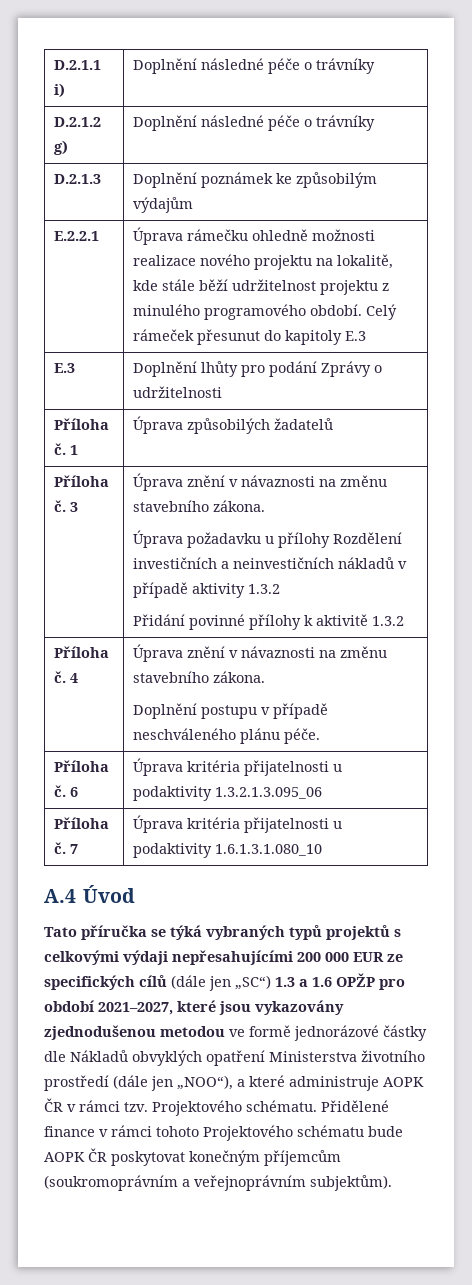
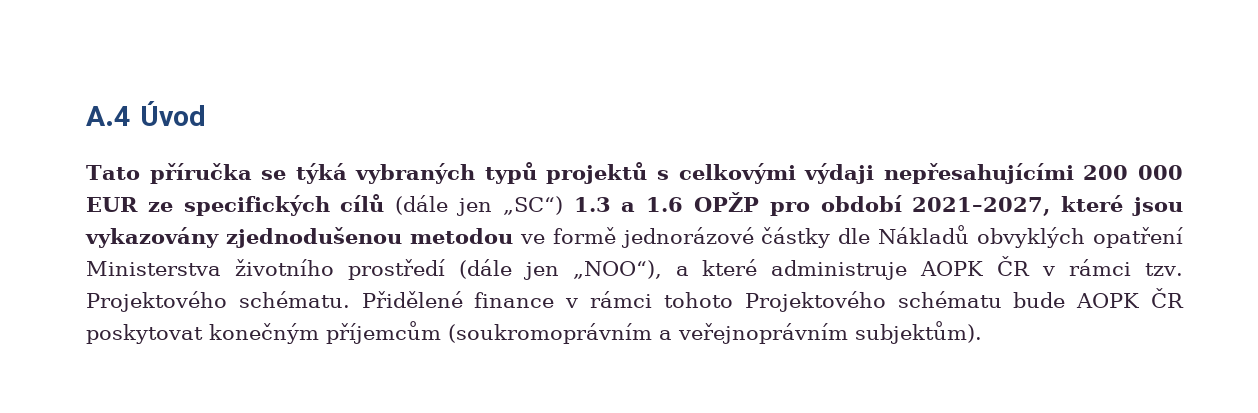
[54,60,102,70] [54,83,66,98] [133,58,376,74] [54,117,102,127] [54,140,69,155] [133,115,376,131] [54,174,102,184] [133,172,378,188] [133,197,194,213] [54,231,100,241] [133,227,376,245] [133,254,394,270] [133,279,390,295] [133,304,398,320] [133,329,367,345] [54,363,76,373] [133,361,383,377] [133,386,223,398] [54,418,110,430] [54,443,79,455] [133,416,334,434] [54,475,110,487] [54,500,79,512] [133,473,388,491] [133,500,266,512] [133,530,403,548] [133,557,408,569] [133,582,281,598] [133,614,405,630] [54,646,110,658] [54,671,79,683] [133,644,388,662] [133,671,266,683] [133,703,329,719] [133,728,321,744] [54,760,110,772] [54,785,79,797] [133,758,343,776] [133,786,323,801] [54,817,110,829] [54,842,79,854] [133,815,343,833] [133,843,323,858] D.2.1.1 i) | Doplnění následné péče o trávníky // D.2.1.2 g) | Doplnění následné péče o trávníky // D.2.1.3 | Doplnění poznámek ke způsobilým výdajům // E.2.2.1 | Úprava rámečku ohledně možnosti realizace nového projektu na lokalitě, kde stále běží udržitelnost projektu z minulého programového období. Celý rámeček přesunut do kapitoly E.3 // E.3 | Doplnění lhůty pro podání Zprávy o udržitelnosti // Příloha č. 1 | Úprava způsobilých žadatelů // Příloha č. 3 | Úprava znění v návaznosti na změnu stavebního zákona. // Úprava požadavku u přílohy Rozdělení investičních a neinvestičních nákladů v případě aktivity 1.3.2 // Přidání povinné přílohy k aktivitě 1.3.2 // Příloha č. 4 | Úprava znění v návaznosti na změnu stavebního zákona. // Doplnění postupu v případě neschváleného plánu péče. // Příloha č. 6 | Úprava kritéria přijatelnosti u podaktivity 1.3.2.1.3.095_06 // Příloha č. 7 | Úprava kritéria přijatelnosti u podaktivity 1.6.1.3.1.080_10 // -> (86, 116) none

